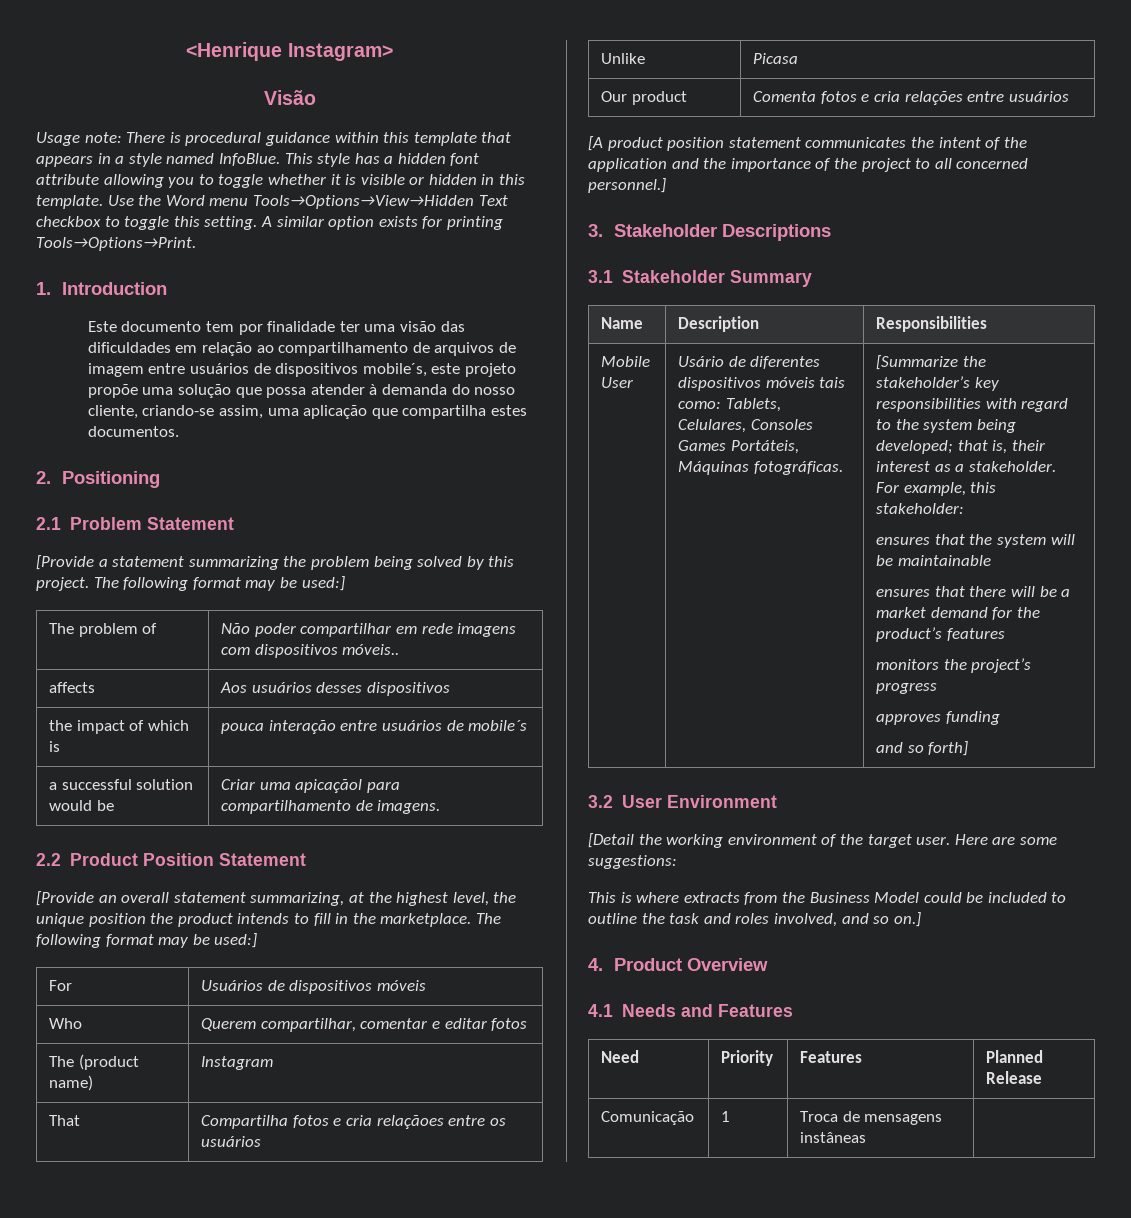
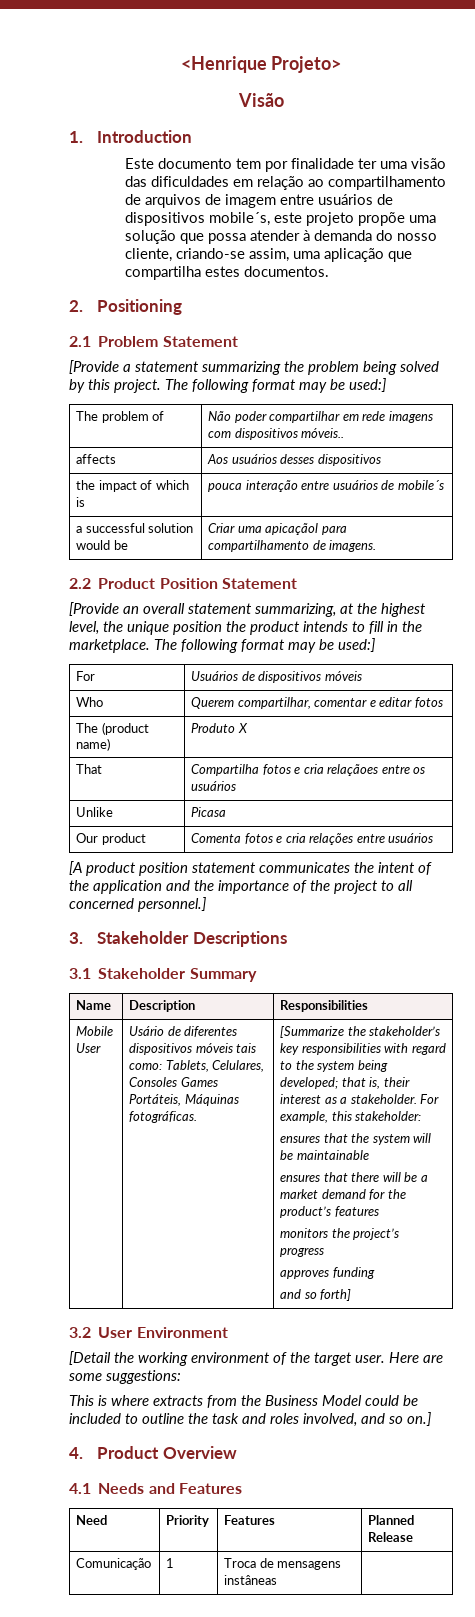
[287,43,393,61] Instagram> -> [271,56,342,73] Projeto>
[36,132,512,146] [36,153,480,167] [36,174,526,188] [36,195,508,209] [36,216,503,230] [36,237,196,251] // Usage note: There is procedural guidance within this template that appears in a style named InfoBlue. This style has a hidden font attribute allowing you to toggle whether it is visible or hidden in this template. Use the Word menu Tools→Options→View→Hidden Text checkbox to toggle this setting. A similar option exists for printing Tools→Options→Print. -> (284, 100) none
[201,1056,274,1070] Instagram -> [191,723,248,733] Produto X

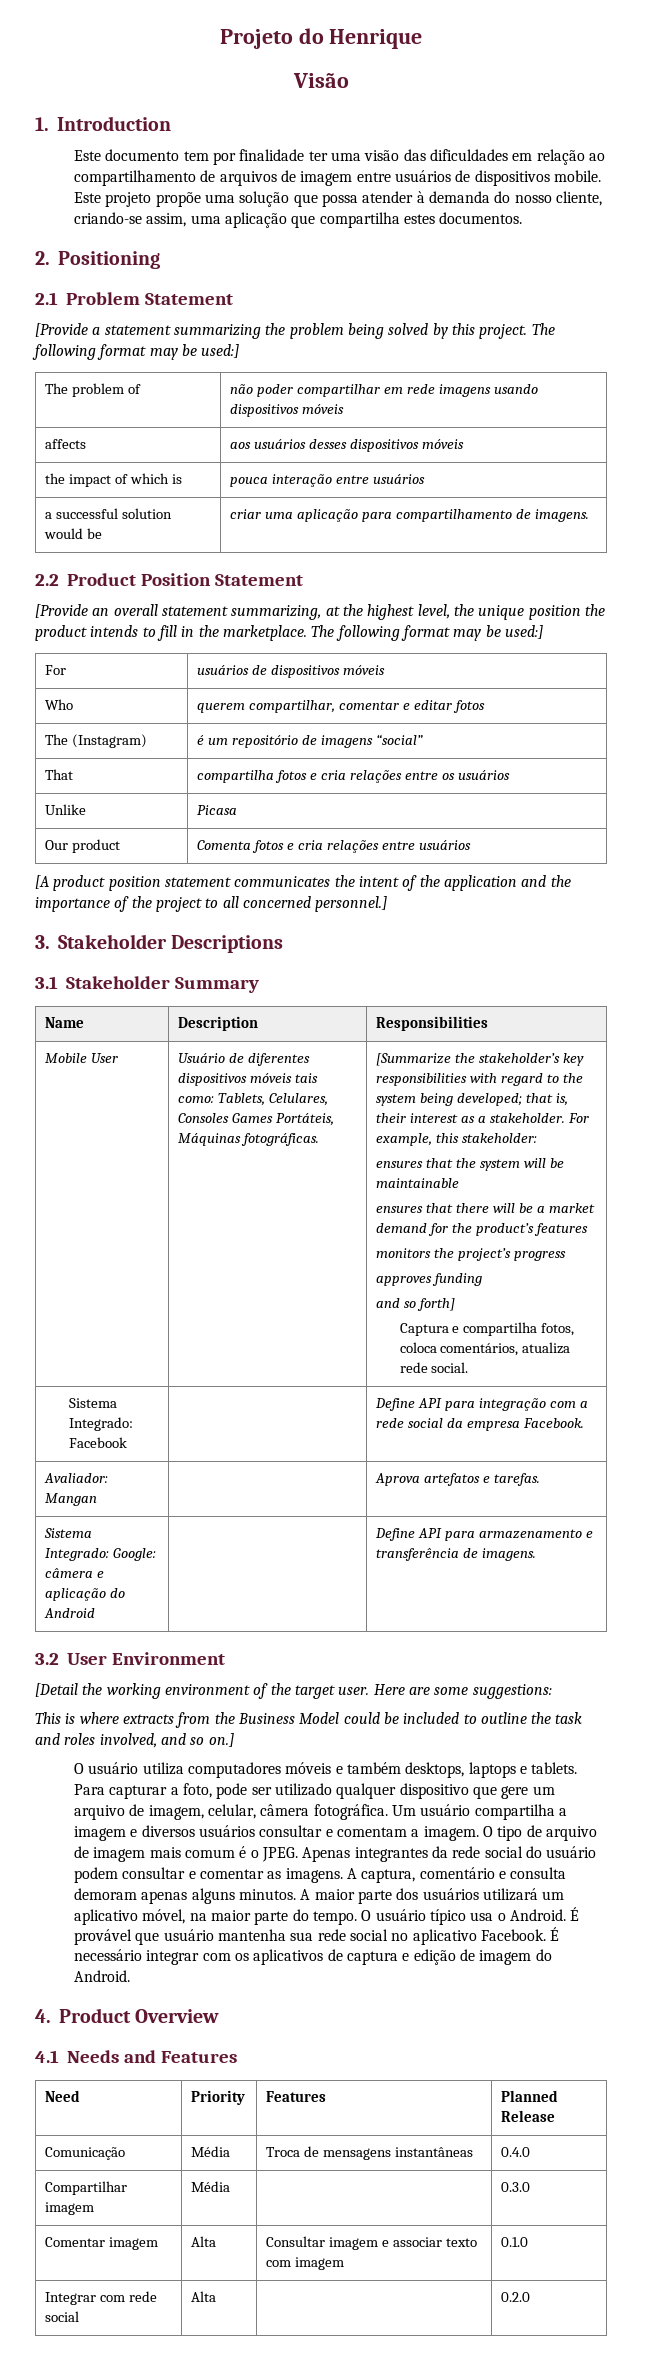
[180,56,342,73] <Henrique Projeto> -> [219,28,423,49] Projeto do Henrique
[209,212,303,226] mobile´s, este -> [553,170,601,182] [74,192,102,203] mobile. Este
[208,411,232,421] Não -> [230,384,254,394] não
[208,428,345,440] com dispositivos móveis.. -> [493,384,538,394] [230,404,345,417] usando dispositivos móveis
[207,454,229,464] Aos -> [230,442,252,449] aos
(381, 460) none -> [421,439,464,449] móveis
[381,480,444,490] de mobile´s -> (425, 479) none
[208,523,319,535] Criar uma apicaçãol -> [230,509,358,522] criar uma aplicação
[191,671,239,681] Usuários -> [197,665,250,675] usuários
[191,697,235,709] Querem -> [197,703,246,713] querem
[101,722,149,735] [76,738,111,751] [191,723,248,733] (product name) | Produto X -> [72,734,148,748] [197,734,423,748] (Instagram) | é um repositório de imagens “social”
[191,764,379,776] Compartilha fotos e cria relaçãoes -> [197,770,402,783] compartilha fotos e cria relações
[129,1026,165,1036] Usário -> [178,1053,226,1063] Usuário
(352, 1295) none -> [399,1322,575,1336] [399,1342,571,1356] [399,1362,469,1373] [68,1398,117,1408] [68,1417,133,1431] [68,1437,127,1448] [375,1398,588,1411] [376,1418,584,1431] [44,1473,109,1483] [45,1493,98,1506] [375,1473,540,1486] [44,1528,93,1538] [45,1548,157,1561] [45,1568,105,1578] [45,1588,126,1601] [44,1608,96,1618] [375,1528,593,1541] [376,1548,536,1561] // Captura e compartilha fotos, coloca comentários, atualiza rede social. // Sistema Integrado: Facebook | | Define API para integração com a rede social da empresa Facebook. // Avaliador: Mangan | | Aprova artefatos e tarefas. // Sistema Integrado: Google: câmera e aplicação do Android | | Define API para armazenamento e transferência de imagens.
(431, 1419) none -> [74,1762,578,1778] [74,1783,555,1799] [74,1804,567,1820] [74,1825,597,1841] [74,1846,597,1862] [74,1867,567,1883] [74,1888,565,1904] [74,1907,580,1925] [74,1927,560,1945] [74,1949,552,1965] [74,1970,131,1982] // O usuário utiliza computadores móveis e também desktops, laptops e tablets. Para capturar a foto, pode ser utilizado qualquer dispositivo que gere um arquivo de imagem, celular, câmera fotográfica. Um usuário compartilha a imagem e diversos usuários consultar e comentam a imagem. O tipo de arquivo de imagem mais comum é o JPEG. Apenas integrantes da rede social do usuário podem consultar e comentar as imagens. A captura, comentário e consulta demoram apenas alguns minutos. A maior parte dos usuários utilizará um aplicativo móvel, na maior parte do tempo. O usuário típico usa o Android. É provável que usuário mantenha sua rede social no aplicativo Facebook. É necessário integrar com os aplicativos de captura e edição de imagem do Android.
[166,1558,175,1568] 1 -> [191,2146,231,2157] Média
[224,1575,278,1585] instâneas | -> [394,2147,473,2157] [501,2147,531,2157] [45,2181,128,2195] [45,2202,95,2215] [191,2181,231,2192] [501,2182,531,2192] [45,2237,159,2250] [191,2236,217,2247] [266,2236,477,2250] [266,2257,345,2270] [501,2237,529,2247] [45,2291,157,2305] [45,2311,80,2322] [191,2291,217,2302] [501,2292,531,2302] instantâneas | 0.4.0 // Compartilhar imagem | Média | | 0.3.0 // Comentar imagem | Alta | Consultar imagem e associar texto com imagem | 0.1.0 // Integrar com rede social | Alta | | 0.2.0

